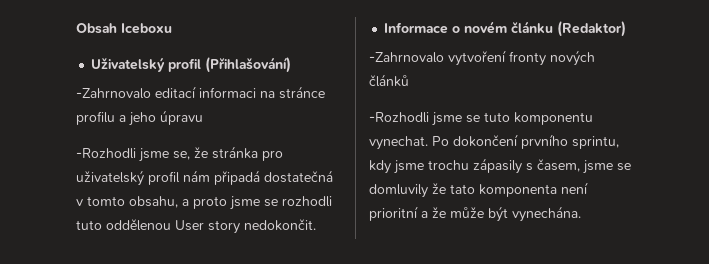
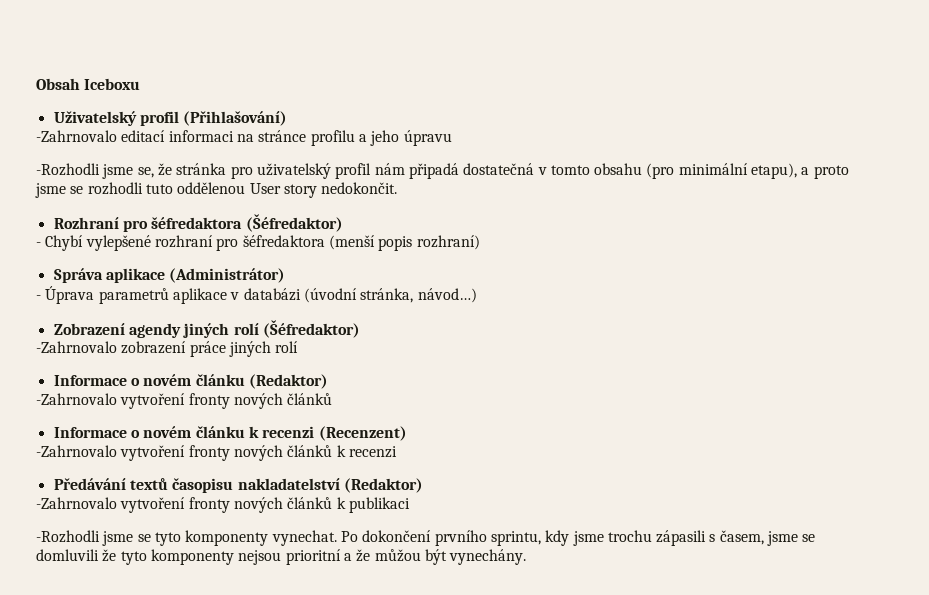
[129,196,178,208] obsahu, -> [594,163,798,179] obsahu (pro minimální etapu),
(316, 225) none -> [53,214,343,232] [36,235,480,251] [53,268,286,283] [36,286,477,304] [53,320,360,338] [36,341,299,357] // Rozhraní pro šéfredaktora (Šéfredaktor) // - Chybí vylepšené rozhraní pro šéfredaktora (menší popis rozhraní) // Správa aplikace (Administrátor) // - Úprava parametrů aplikace v databázi (úvodní stránka, návod…) // Zobrazení agendy jiných rolí (Šéfredaktor) // -Zahrnovalo zobrazení práce jiných rolí
(409, 80) none -> [53,426,407,441] [36,445,397,461] [53,478,423,493] [36,497,410,513] // Informace o novém článku k recenzi (Recenzent) // -Zahrnovalo vytvoření fronty nových článků k recenzi // Předávání textů časopisu nakladatelství (Redaktor) // -Zahrnovalo vytvoření fronty nových článků k publikaci
[484,112,593,125] tuto komponentu -> [154,530,269,546] tyto komponenty
[473,158,522,174] zápasily -> [656,530,707,546] zápasili
[369,182,588,198] [369,206,581,222] domluvily že tato komponenta není prioritní a že může být vynechána. -> [36,549,527,565] domluvili že tyto komponenty nejsou prioritní a že můžou být vynechány.

